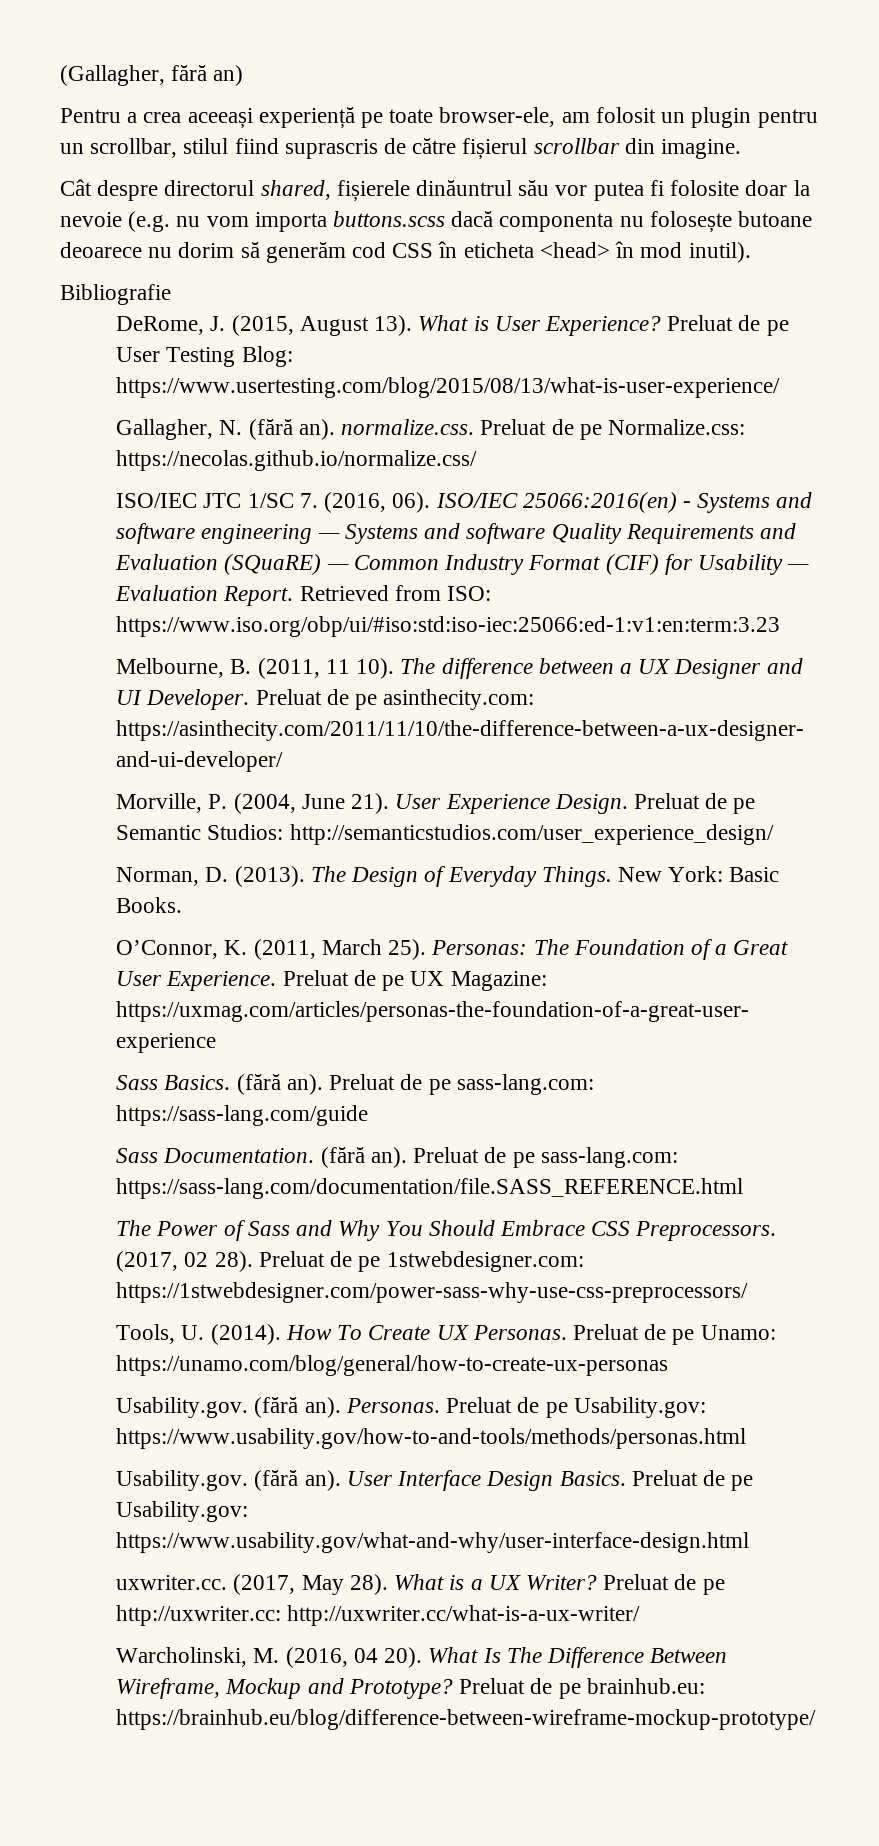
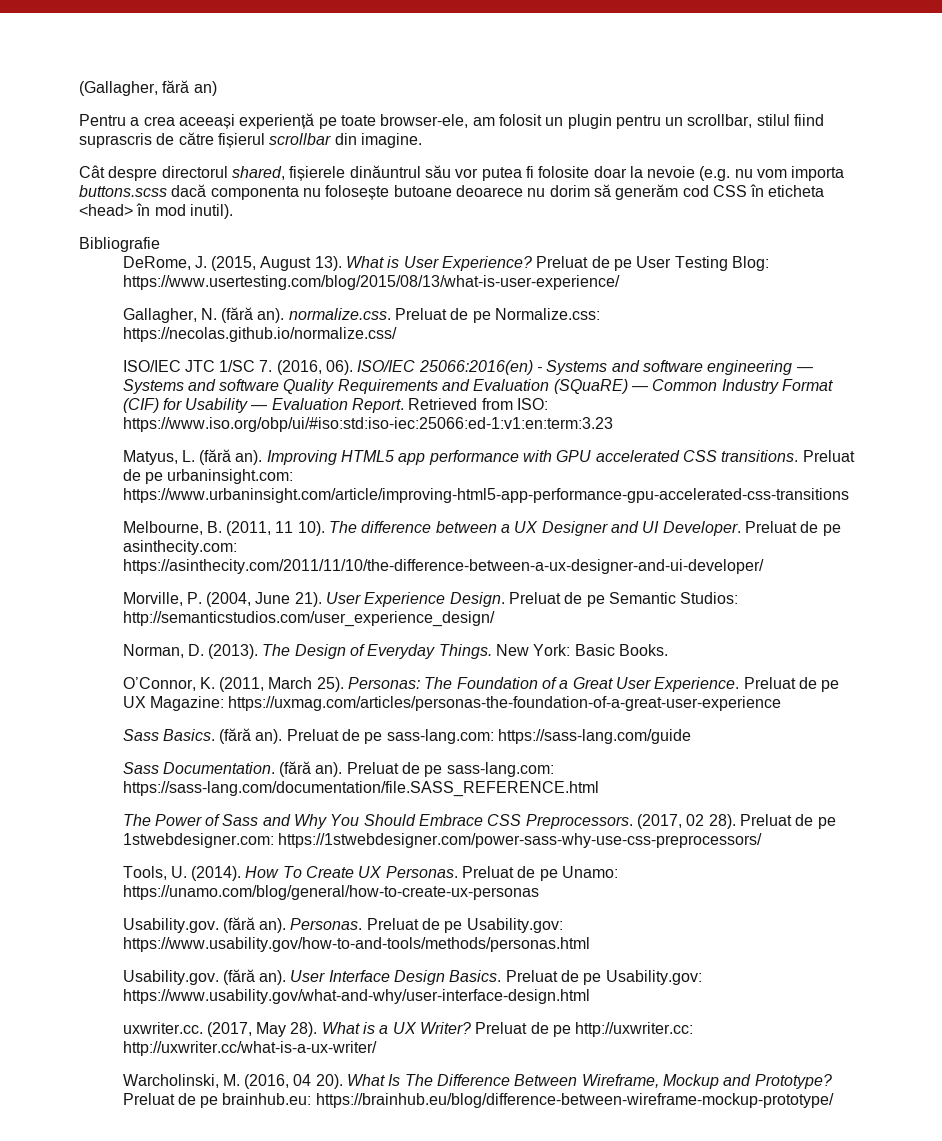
(781, 626) none -> [122,449,855,465] [122,469,294,484] [122,488,849,503] // Matyus, L. (fără an). Improving HTML5 app performance with GPU accelerated CSS transitions. Preluat de pe urbaninsight.com: https://www.urbaninsight.com/article/improving-html5-app-performance-gpu-accelerated-css-transitions

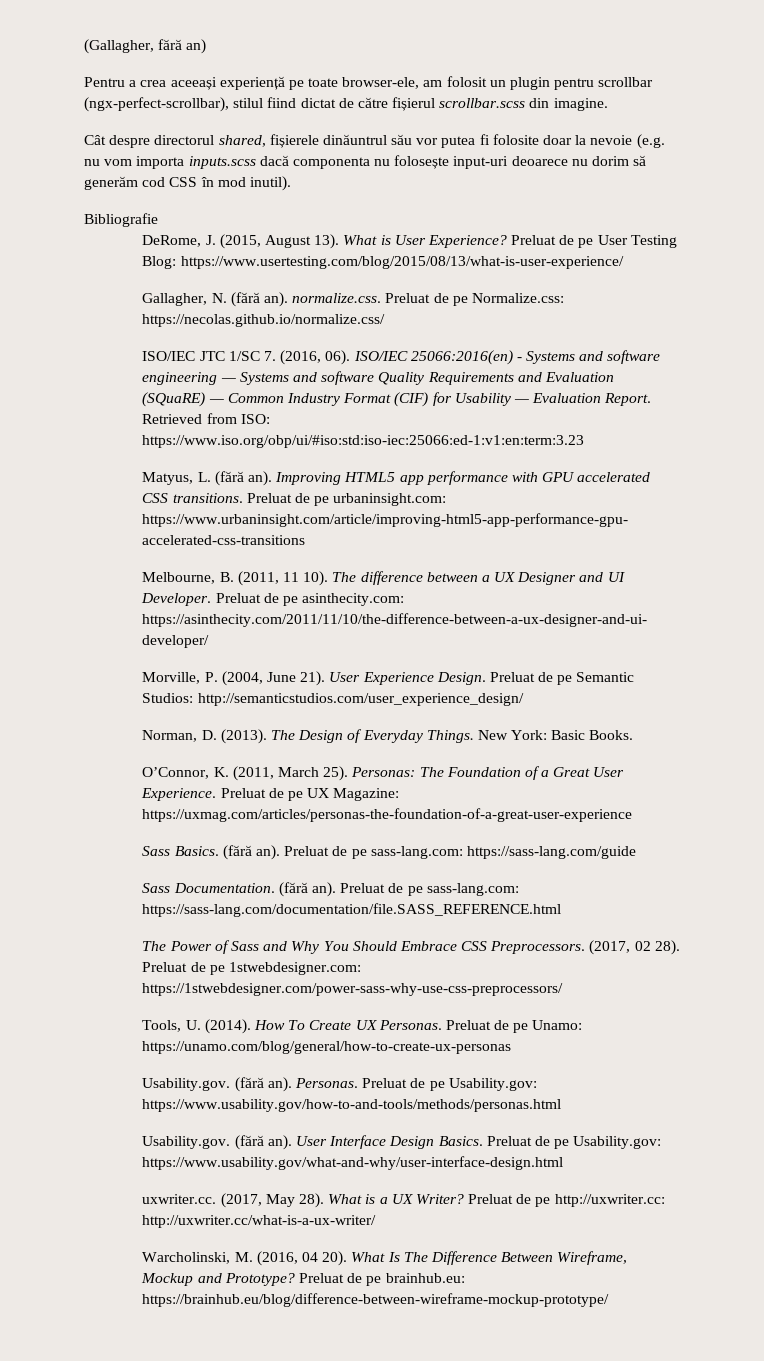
[665,114,753,128] un scrollbar, -> [598,77,654,87] [84,97,229,112] scrollbar (ngx-perfect-scrollbar),
[79,133,152,148] suprascris -> [300,98,336,108] dictat
[269,133,332,145] scrollbar -> [439,98,526,108] scrollbar.scss
[79,185,167,197] buttons.scss -> [188,156,256,169] inputs.scss
[393,185,452,197] butoane -> [453,156,509,169] input-uri
[768,185,825,197] [79,203,151,216] eticheta <head> în -> (214, 182) none

